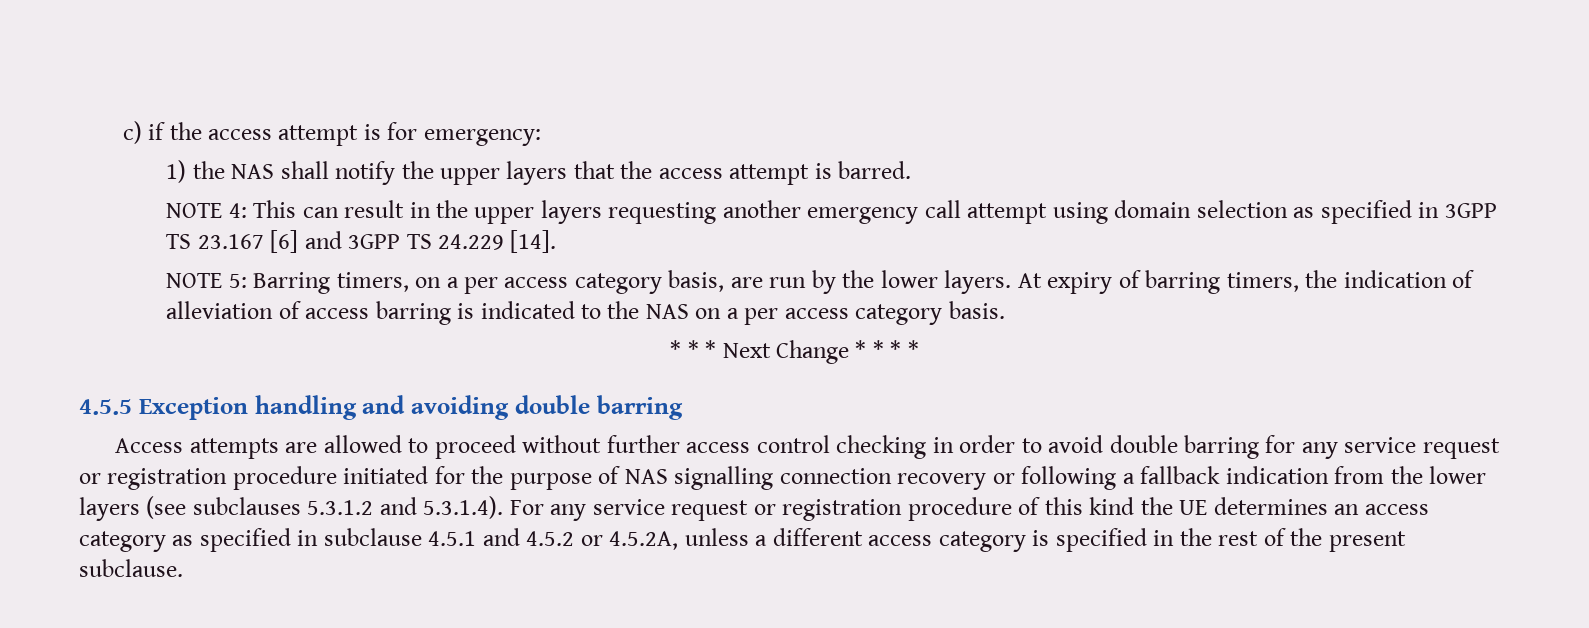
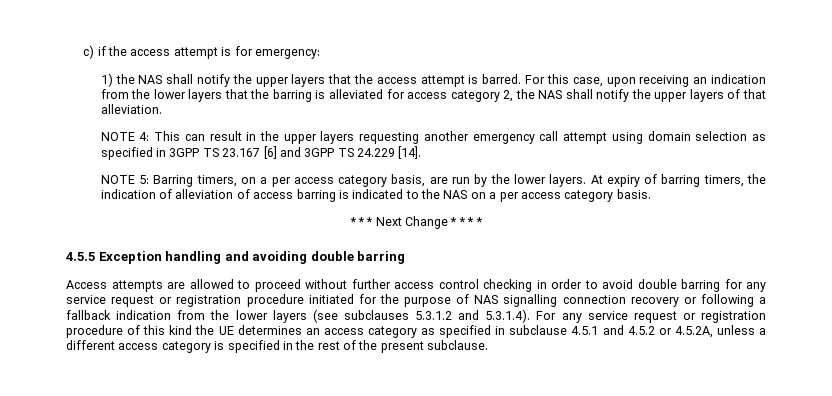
(912, 170) none -> [525,74,767,87] [100,89,766,102] [100,104,162,114] For this case, upon receiving an indication from the lower layers that the barring is alleviated for access category 2, the NAS shall notify the upper layers of that alleviation.

